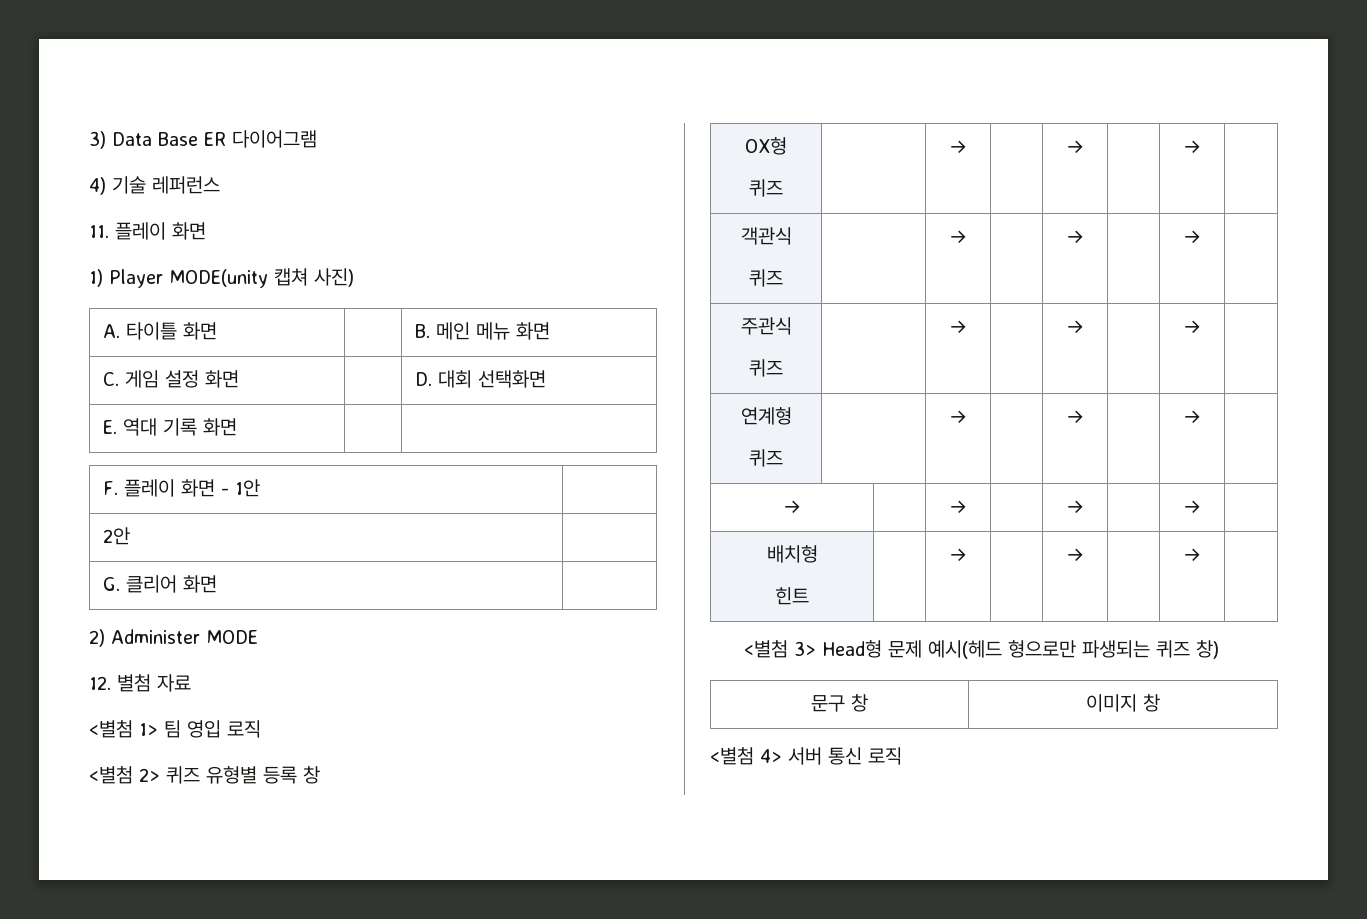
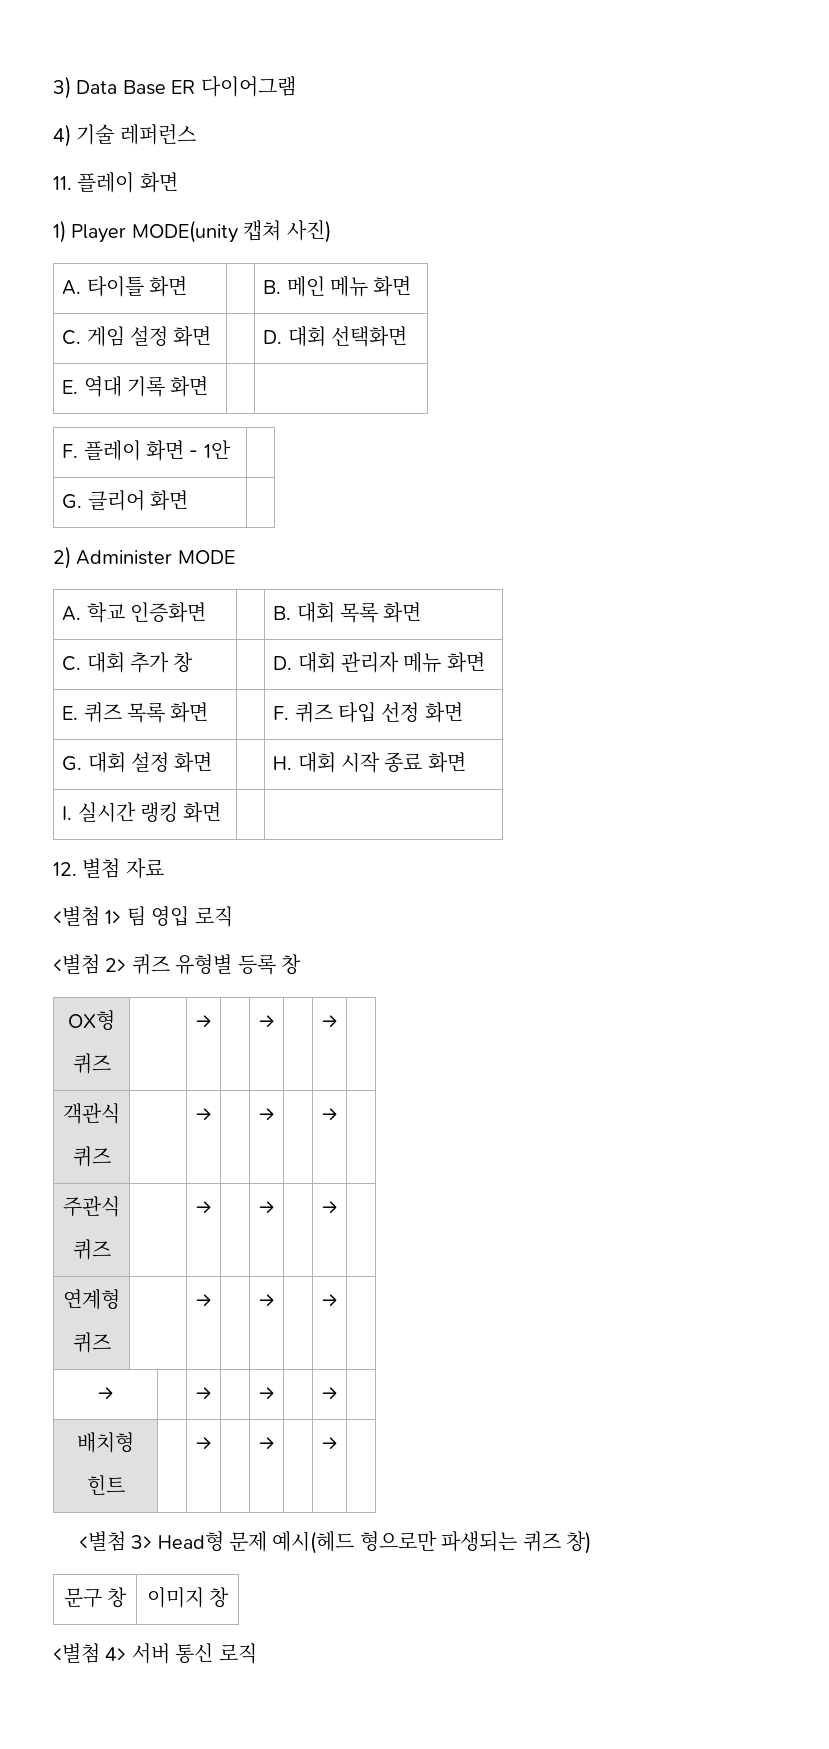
[102,527,130,545] // 2안 | -> (231, 449) none
(258, 637) none -> [62,602,207,623] [273,602,422,623] [62,652,194,673] [273,652,485,673] [62,702,209,723] [273,702,463,723] [62,752,213,773] [273,752,466,773] [62,802,222,823] // A. 학교 인증화면 | | B. 대회 목록 화면 // C. 대회 추가 창 | | D. 대회 관리자 메뉴 화면 // E. 퀴즈 목록 화면 | | F. 퀴즈 타입 선정 화면 // G. 대회 설정 화면 | | H. 대회 시작 종료 화면 // I. 실시간 랭킹 화면 | |

